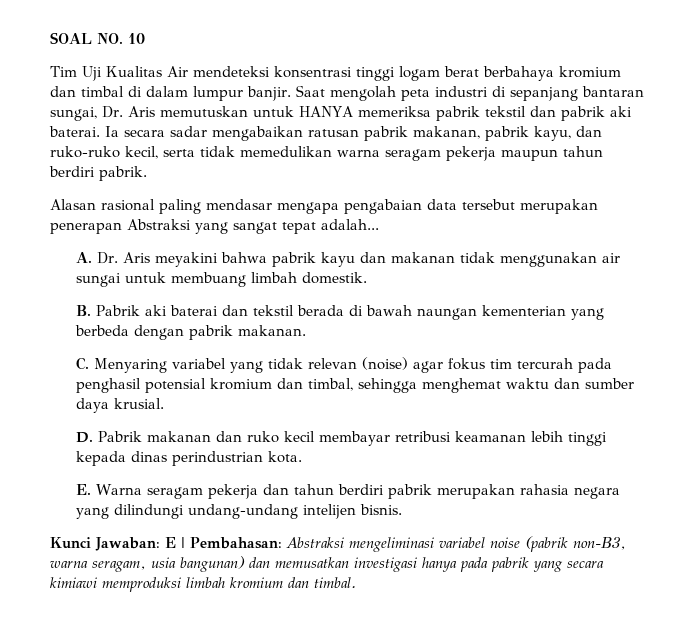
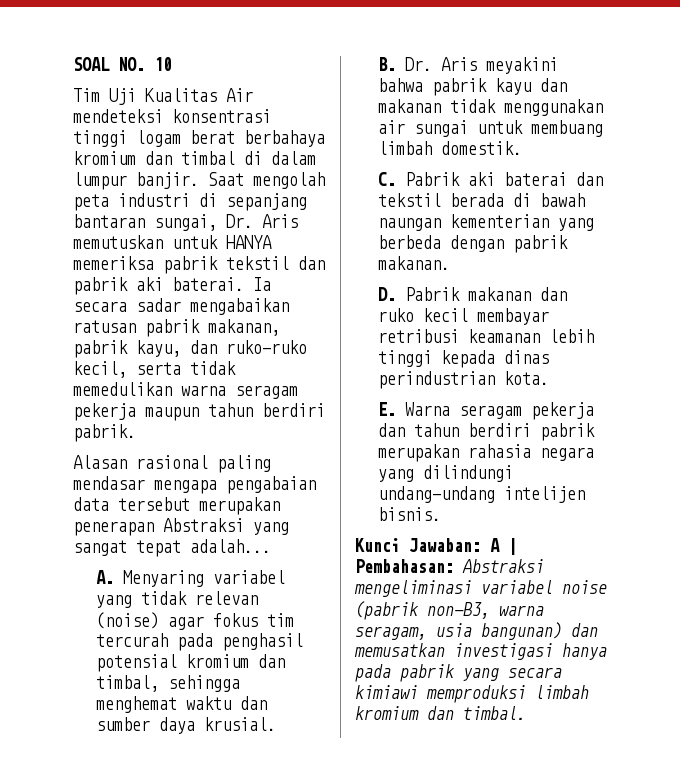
[96,252,620,267] [75,272,367,287] [75,305,604,320] [74,325,306,340] [75,357,89,370] Dr. Aris meyakini bahwa pabrik kayu dan makanan tidak menggunakan air sungai untuk membuang limbah domestik. // B. Pabrik aki baterai dan tekstil berada di bawah naungan kementerian yang berbeda dengan pabrik makanan. // C. -> (114, 577) none
(164, 403) none -> [377,57,558,74] [377,78,567,96] [377,99,603,116] [377,120,603,137] [377,141,522,155] [377,172,603,186] [377,193,585,207] [377,214,594,231] [377,235,568,253] [377,256,450,270] // B. Dr. Aris meyakini bahwa pabrik kayu dan makanan tidak menggunakan air sungai untuk membuang limbah domestik. // C. Pabrik aki baterai dan tekstil berada di bawah naungan kementerian yang berbeda dengan pabrik makanan.
[165,537,176,548] E -> [490,538,500,552] A

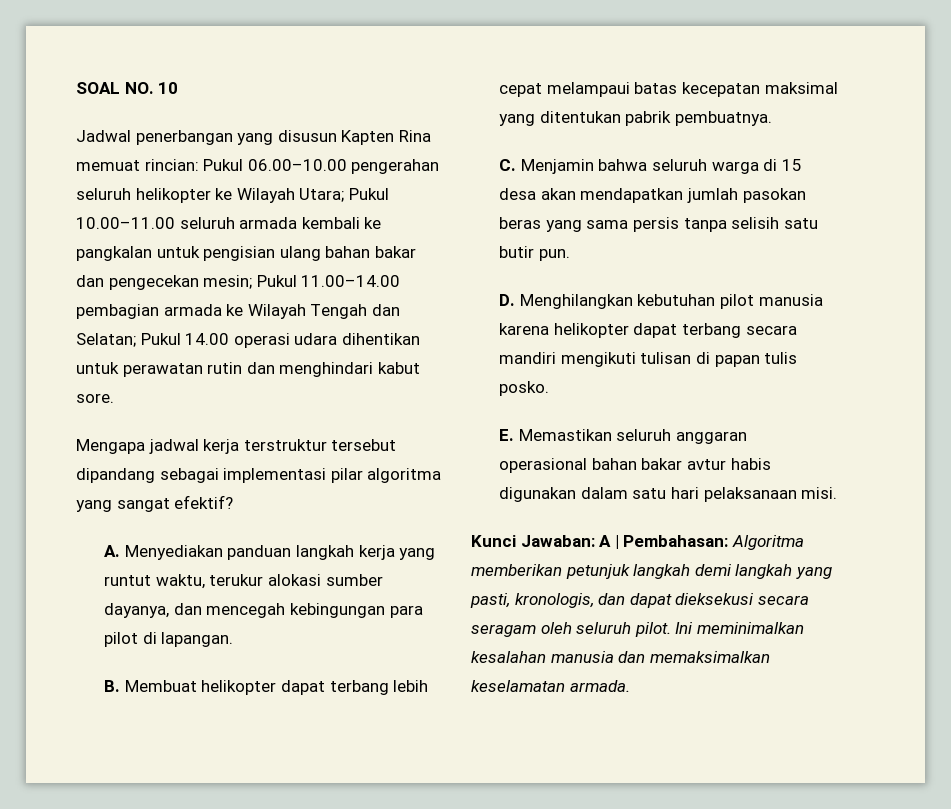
[73,88,253,105] [73,109,271,123] [73,130,325,147] [73,151,316,165] [73,172,325,190] [73,193,307,211] [73,214,298,231] [73,235,272,249] [73,256,325,274] [73,277,271,295] [73,298,289,315] [73,319,280,337] [73,340,307,358] [73,361,236,378] [73,382,298,399] [73,403,325,421] [73,424,136,442] [73,455,271,473] [73,476,316,494] [73,497,280,515] [73,518,289,536] [73,539,271,557] [95,570,285,587] [95,591,258,608] [95,612,294,630] [95,633,303,651] [95,654,285,672] [95,675,240,692] [95,696,267,713] [95,717,276,734] [377,57,558,74] [377,78,567,96] [377,99,603,116] [377,120,603,137] [377,141,522,155] [377,172,603,186] [377,193,585,207] [377,214,594,231] [377,235,568,253] [377,256,450,270] [377,287,567,301] [377,308,549,325] [377,329,594,343] [377,350,549,368] [377,371,549,389] [377,402,594,420] [377,423,595,441] [377,444,594,462] [377,465,513,482] [377,486,585,503] [377,507,441,521] Tim Uji Kualitas Air mendeteksi konsentrasi tinggi logam berat berbahaya kromium dan timbal di dalam lumpur banjir. Saat mengolah peta industri di sepanjang bantaran sungai, Dr. Aris memutuskan untuk HANYA memeriksa pabrik tekstil dan pabrik aki baterai. Ia secara sadar mengabaikan ratusan pabrik makanan, pabrik kayu, dan ruko-ruko kecil, serta tidak memedulikan warna seragam pekerja maupun tahun berdiri pabrik. // Alasan rasional paling mendasar mengapa pengabaian data tersebut merupakan penerapan Abstraksi yang sangat tepat adalah... // A. Menyaring variabel yang tidak relevan (noise) agar fokus tim tercurah pada penghasil potensial kromium dan timbal, sehingga menghemat waktu dan sumber daya krusial. // B. Dr. Aris meyakini bahwa pabrik kayu dan makanan tidak menggunakan air sungai untuk membuang limbah domestik. // C. Pabrik aki baterai dan tekstil berada di bawah naungan kementerian yang berbeda dengan pabrik makanan. // D. Pabrik makanan dan ruko kecil membayar retribusi keamanan lebih tinggi kepada dinas perindustrian kota. // E. Warna seragam pekerja dan tahun berdiri pabrik merupakan rahasia negara yang dilindungi undang-undang intelijen bisnis. -> [76,130,431,145] [76,159,440,174] [76,188,389,203] [76,217,382,229] [76,246,416,261] [76,275,401,290] [76,304,400,319] [76,333,420,348] [76,362,420,377] [76,393,114,403] [76,439,397,454] [76,468,442,483] [76,495,234,512] [104,545,436,560] [104,574,383,589] [104,603,423,618] [104,632,234,647] [104,680,429,695] [499,82,838,97] [499,111,772,126] [499,159,802,174] [499,188,806,203] [499,217,818,232] [499,246,570,261] [499,294,823,309] [499,323,797,338] [499,352,798,367] [499,381,550,396] [499,429,747,444] [499,458,771,473] [499,487,838,502] Jadwal penerbangan yang disusun Kapten Rina memuat rincian: Pukul 06.00–10.00 pengerahan seluruh helikopter ke Wilayah Utara; Pukul 10.00–11.00 seluruh armada kembali ke pangkalan untuk pengisian ulang bahan bakar dan pengecekan mesin; Pukul 11.00–14.00 pembagian armada ke Wilayah Tengah dan Selatan; Pukul 14.00 operasi udara dihentikan untuk perawatan rutin dan menghindari kabut sore. // Mengapa jadwal kerja terstruktur tersebut dipandang sebagai implementasi pilar algoritma yang sangat efektif? // A. Menyediakan panduan langkah kerja yang runtut waktu, terukur alokasi sumber dayanya, dan mencegah kebingungan para pilot di lapangan. // B. Membuat helikopter dapat terbang lebih cepat melampaui batas kecepatan maksimal yang ditentukan pabrik pembuatnya. // C. Menjamin bahwa seluruh warga di 15 desa akan mendapatkan jumlah pasokan beras yang sama persis tanpa selisih satu butir pun. // D. Menghilangkan kebutuhan pilot manusia karena helikopter dapat terbang secara mandiri mengikuti tulisan di papan tulis posko. // E. Memastikan seluruh anggaran operasional bahan bakar avtur habis digunakan dalam satu hari pelaksanaan misi.
[462,559,544,573] [354,580,607,597] [355,601,544,620] [355,622,598,640] [354,643,607,660] [355,664,562,682] [355,685,589,703] [355,706,526,720] Abstraksi mengeliminasi variabel noise (pabrik non-B3, warna seragam, usia bangunan) dan memusatkan investigasi hanya pada pabrik yang secara kimiawi memproduksi limbah kromium dan timbal. -> [731,535,804,550] [471,564,832,579] [470,593,809,608] [471,622,804,637] [471,651,770,663] [471,680,630,692] Algoritma memberikan petunjuk langkah demi langkah yang pasti, kronologis, dan dapat dieksekusi secara seragam oleh seluruh pilot. Ini meminimalkan kesalahan manusia dan memaksimalkan keselamatan armada.

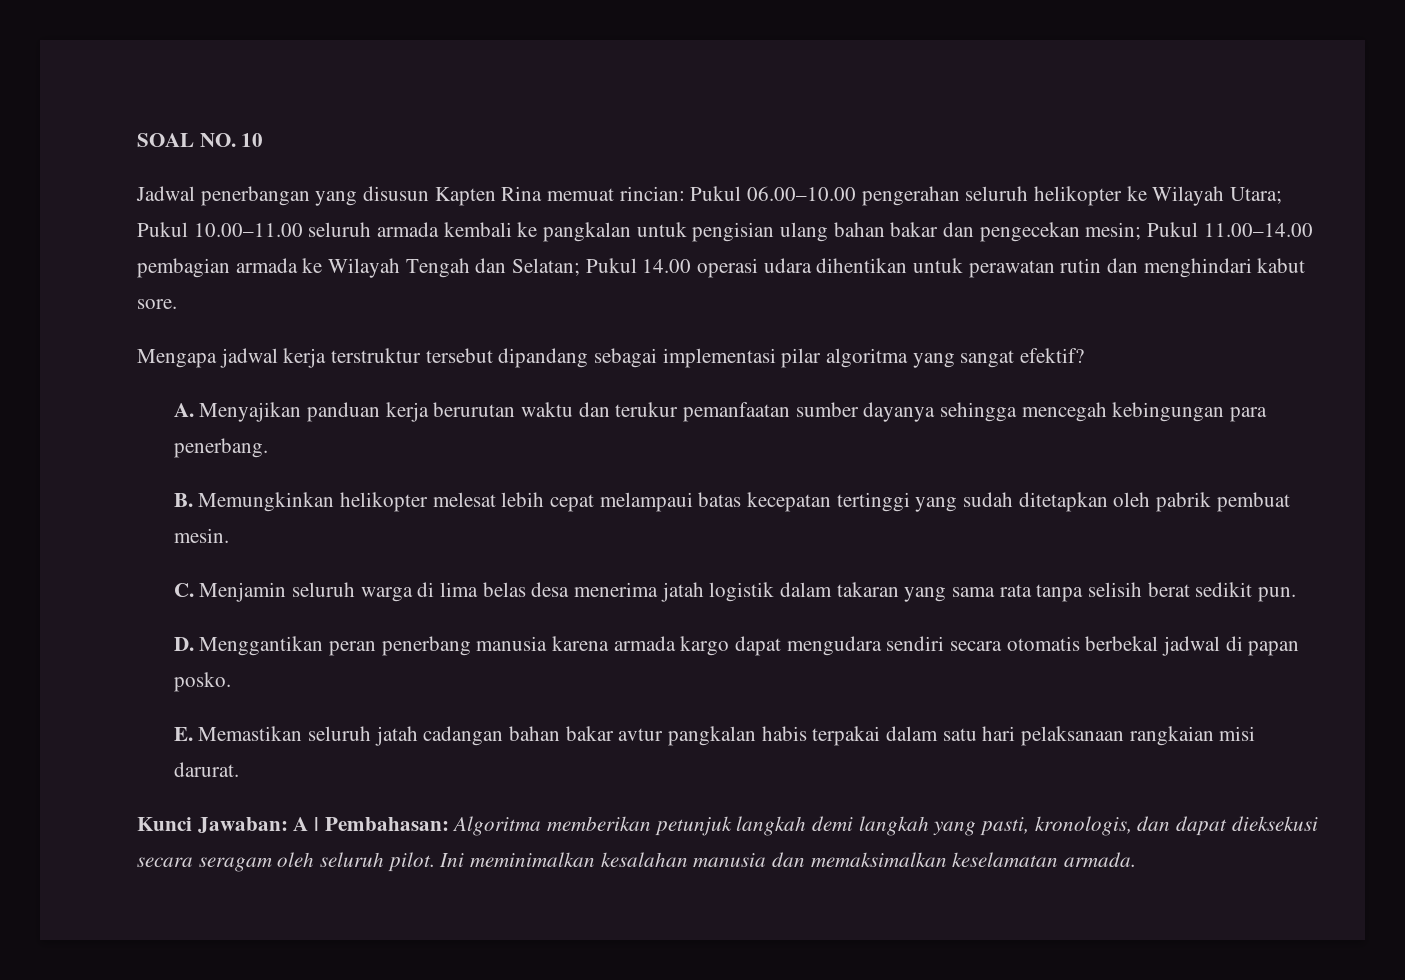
[124,545,436,560] [104,574,383,589] [104,603,423,618] [104,632,234,647] [104,680,389,695] Menyediakan panduan langkah kerja yang runtut waktu, terukur alokasi sumber dayanya, dan mencegah kebingungan para pilot di lapangan. // B. Membuat helikopter dapat terbang -> [199,402,1267,422] [173,438,268,458] [173,492,496,512] Menyajikan panduan kerja berurutan waktu dan terukur pemanfaatan sumber dayanya sehingga mencegah kebingungan para penerbang. // B. Memungkinkan helikopter melesat
[764,82,838,94] [499,111,772,126] maksimal yang ditentukan pabrik pembuatnya. -> [836,492,1290,512] [173,528,229,543] tertinggi yang sudah ditetapkan oleh pabrik pembuat mesin.
[598,159,648,171] bahwa -> (287, 592) none
[781,159,802,171] [499,188,806,203] [499,217,542,229] 15 desa akan mendapatkan jumlah pasokan beras -> [439,582,899,602] lima belas desa menerima jatah logistik dalam takaran
[632,217,679,232] persis -> [999,584,1032,597] rata
[783,218,818,229] [499,246,535,258] satu butir -> [1147,582,1253,597] berat sedikit
[519,294,823,309] [499,323,797,338] [499,352,692,367] Menghilangkan kebutuhan pilot manusia karena helikopter dapat terbang secara mandiri mengikuti tulisan -> [199,636,1220,656] Menggantikan peran penerbang manusia karena armada kargo dapat mengudara sendiri secara otomatis berbekal jadwal
[764,352,798,364] tulis -> (1300, 648) none
[675,431,747,444] [499,458,588,473] anggaran operasional -> [374,726,504,746] jatah cadangan
[730,458,771,470] [499,487,577,502] habis digunakan -> [667,726,881,746] pangkalan habis terpakai
[801,487,838,499] misi. -> [1129,726,1256,746] [173,762,239,777] rangkaian misi darurat.

